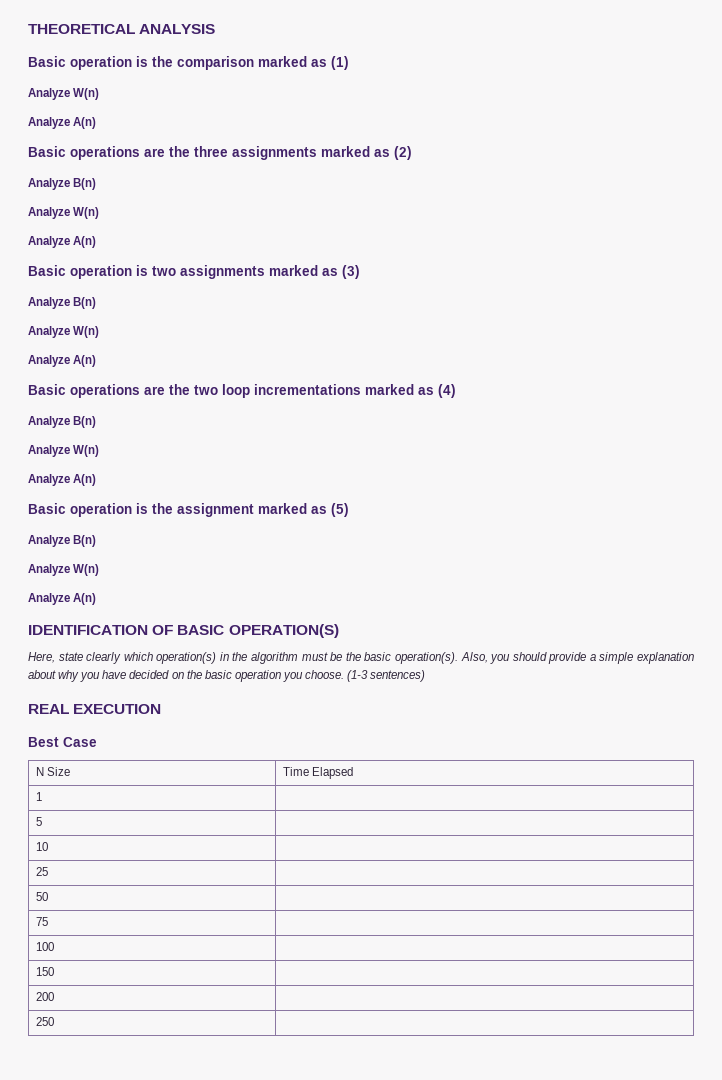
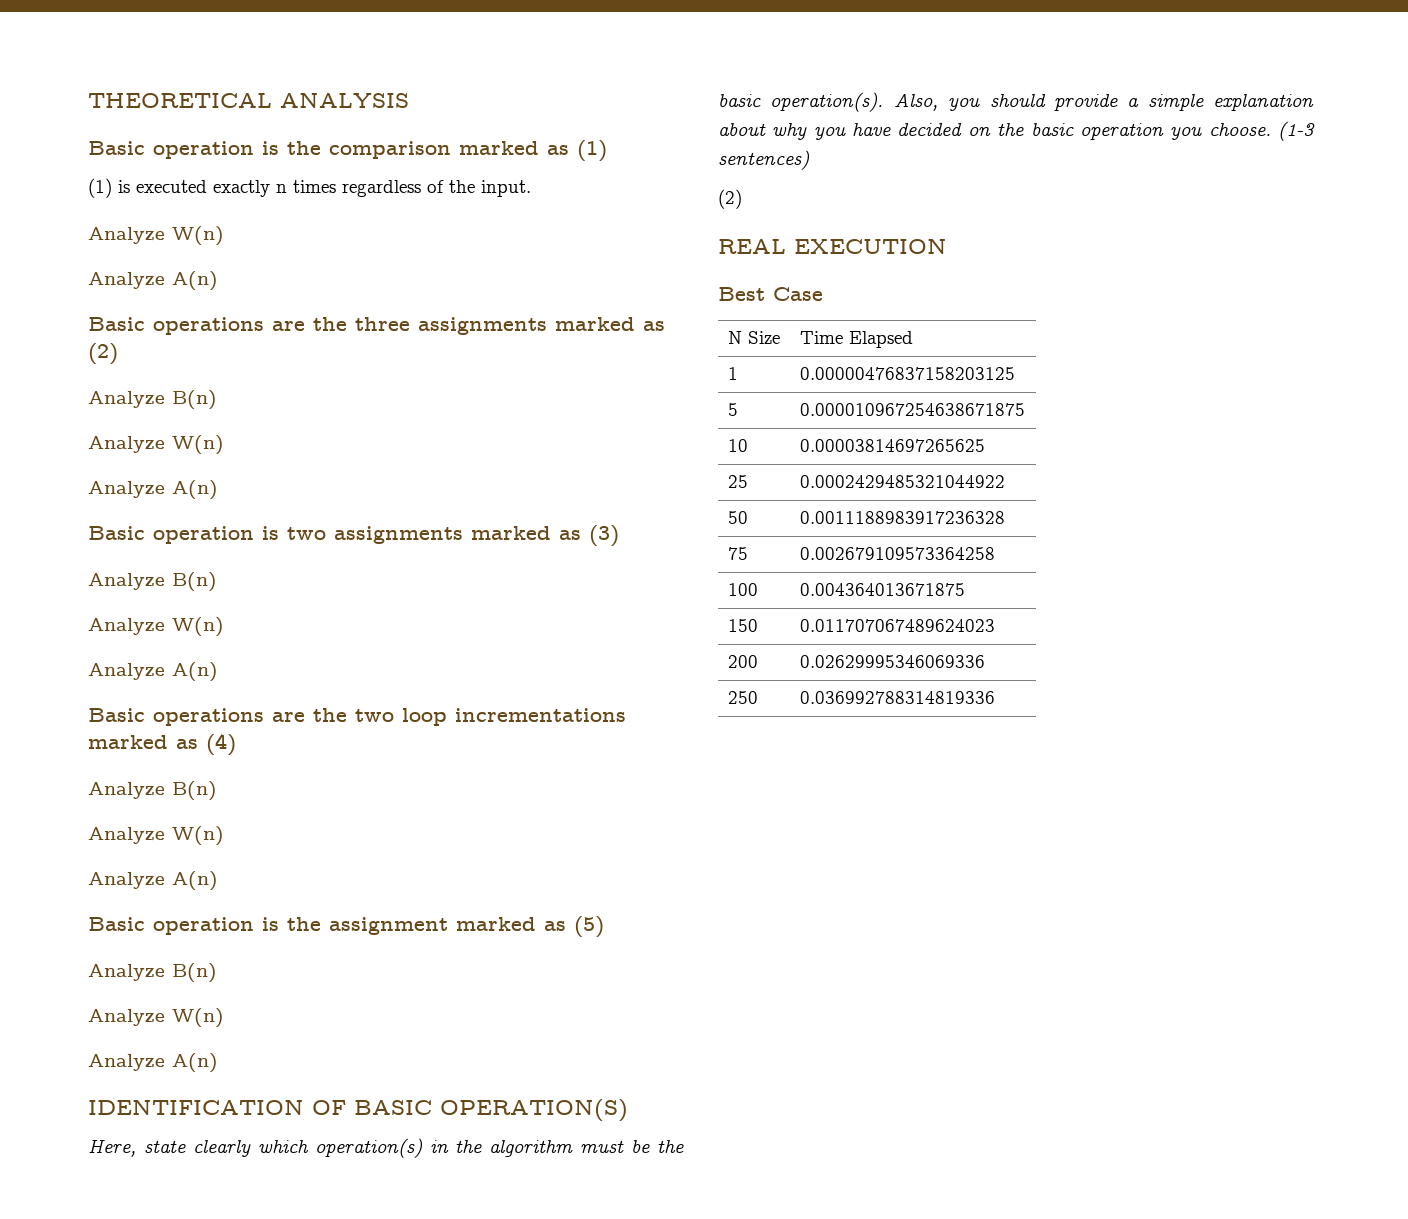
(349, 63) none -> [88,178,531,198] // (1) is executed exactly n times regardless of the input.
(426, 676) none -> [718,189,742,209] // (2)
(43, 796) none -> [799,367,1015,380] 0.00000476837158203125
(43, 821) none -> [799,403,1025,416] 0.000010967254638671875
(49, 846) none -> [799,439,985,452] 0.00003814697265625
(49, 871) none -> [799,475,1005,488] 0.0002429485321044922
(49, 896) none -> [799,511,1005,524] 0.0011188983917236328
(49, 921) none -> [799,547,995,560] 0.002679109573364258
(55, 946) none -> [799,583,965,596] 0.004364013671875
(55, 971) none -> [799,619,995,632] 0.011707067489624023
(55, 996) none -> [799,655,985,668] 0.02629995346069336
(55, 1021) none -> [799,691,995,704] 0.036992788314819336

